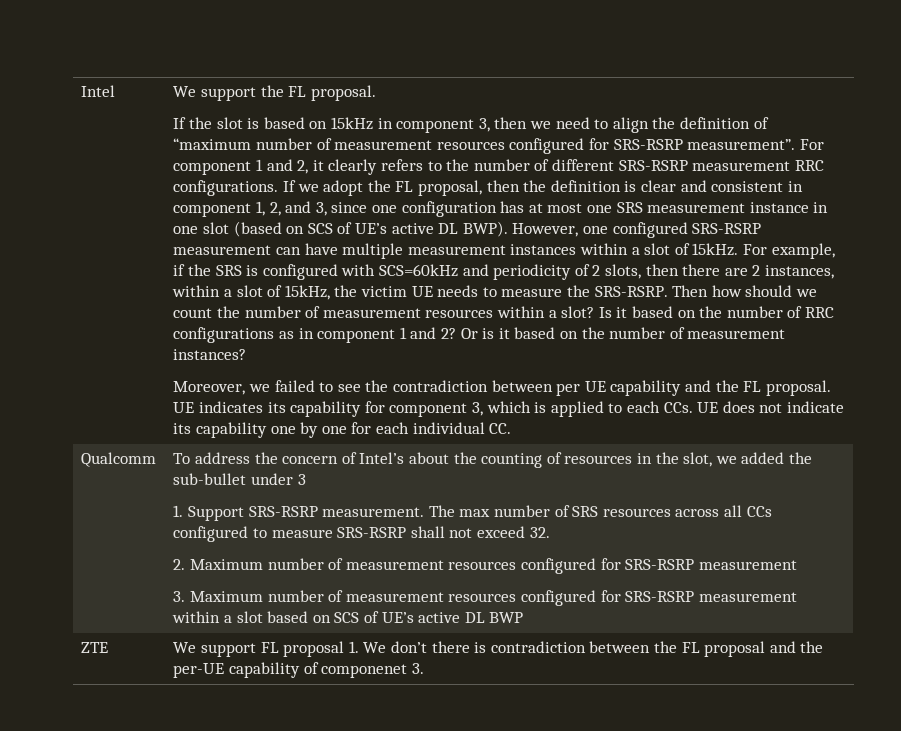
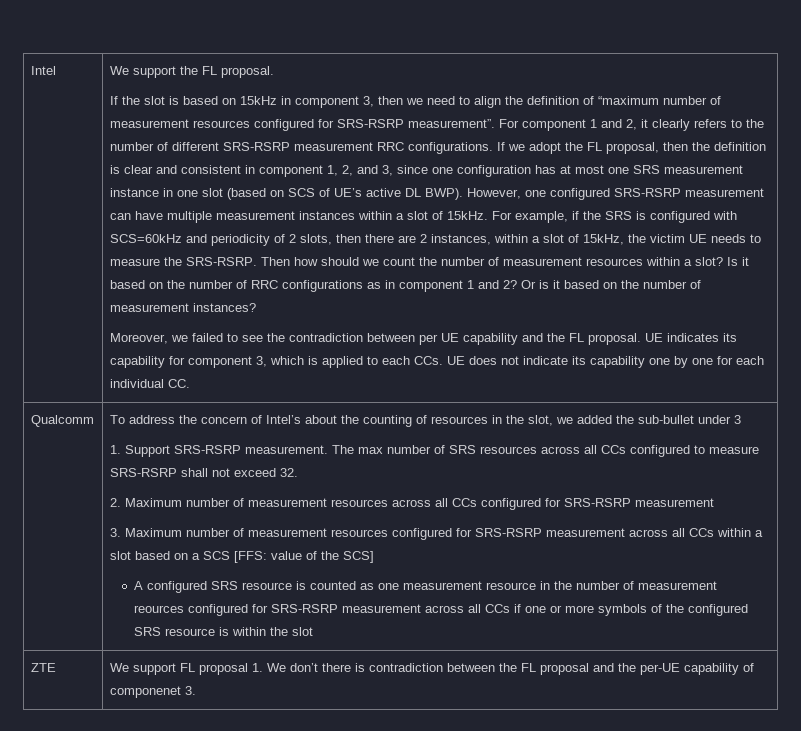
(517, 565) none -> [391,498,477,507] across all CCs
(797, 597) none -> [628,528,714,537] across all CCs
[334,611,524,623] SCS of UE’s active DL BWP -> [191,551,374,563] [133,581,717,593] [133,604,748,616] [133,627,313,636] a SCS [FFS: value of the SCS] // A configured SRS resource is counted as one measurement resource in the number of measurement reources configured for SRS-RSRP measurement across all CCs if one or more symbols of the configured SRS resource is within the slot

